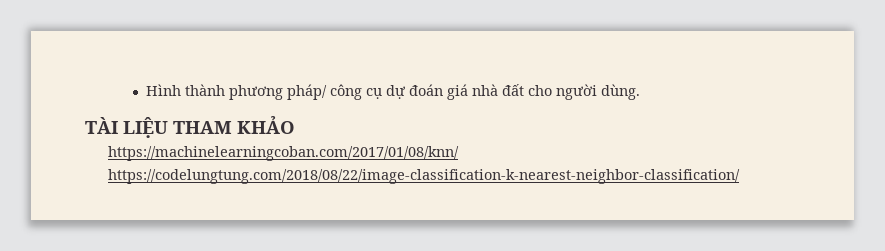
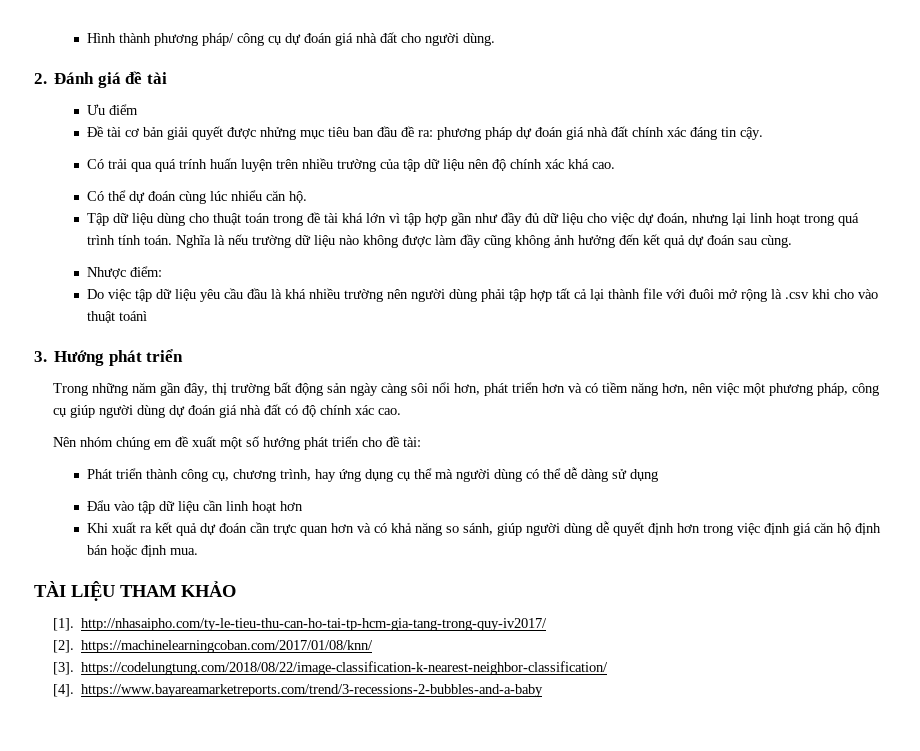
(641, 92) none -> [34,71,168,88] [86,104,138,115] [86,126,763,140] [86,158,615,172] [86,190,307,204] [86,212,859,226] [86,234,792,248] [86,266,162,279] [86,288,878,302] [86,311,147,323] [34,349,184,366] [52,382,879,396] [52,404,401,418] [52,436,421,450] [86,467,658,482] [86,500,303,514] [86,521,881,536] [86,544,198,557] // 2. Đánh giá đề tài // Ưu điểm // Đề tài cơ bản giải quyết được nhửng mục tiêu ban đầu đề ra: phương pháp dự đoán giá nhà đất chính xác đáng tin cậy. // Có trải qua quá trính huấn luyện trên nhiều trường của tập dữ liệu nên độ chính xác khá cao. // Có thể dự đoán cùng lúc nhiểu căn hộ. // Tập dữ liệu dùng cho thuật toán trong đề tài khá lớn vì tập hợp gần như đầy đủ dữ liệu cho việc dự đoán, nhưng lại linh hoạt trong quá trình tính toán. Nghĩa là nếu trường dữ liệu nào không được làm đầy cũng không ảnh hưởng đến kết quả dự đoán sau cùng. // Nhược điểm: // Do việc tập dữ liệu yêu cầu đầu là khá nhiều trường nên người dùng phải tập hợp tất cả lại thành file với đuôi mở rộng là .csv khi cho vào thuật toánì // 3. Hướng phát triển // Trong những năm gần đây, thị trường bất động sản ngày càng sôi nổi hơn, phát triển hơn và có tiềm năng hơn, nên việc một phương pháp, công cụ giúp người dùng dự đoán giá nhà đất có độ chính xác cao. // Nên nhóm chúng em đề xuất một số hướng phát triển cho đề tài: // Phát triển thành công cụ, chương trình, hay ứng dụng cụ thể mà người dùng có thể dễ dàng sử dụng // Đẩu vào tập dữ liệu cần linh hoạt hơn // Khi xuất ra kết quả dự đoán cần trực quan hơn và có khả năng so sánh, giúp người dùng dễ quyết định hơn trong việc định giá căn hộ định bán hoặc định mua.
(295, 125) none -> [52,618,547,631] [52,640,74,653] [1]. http://nhasaipho.com/ty-le-tieu-thu-can-ho-tai-tp-hcm-gia-tang-trong-quy-iv2017/ // [2].
(459, 153) none -> [52,662,74,675] [3].
(740, 176) none -> [52,684,543,697] // [4]. https://www.bayareamarketreports.com/trend/3-recessions-2-bubbles-and-a-baby

